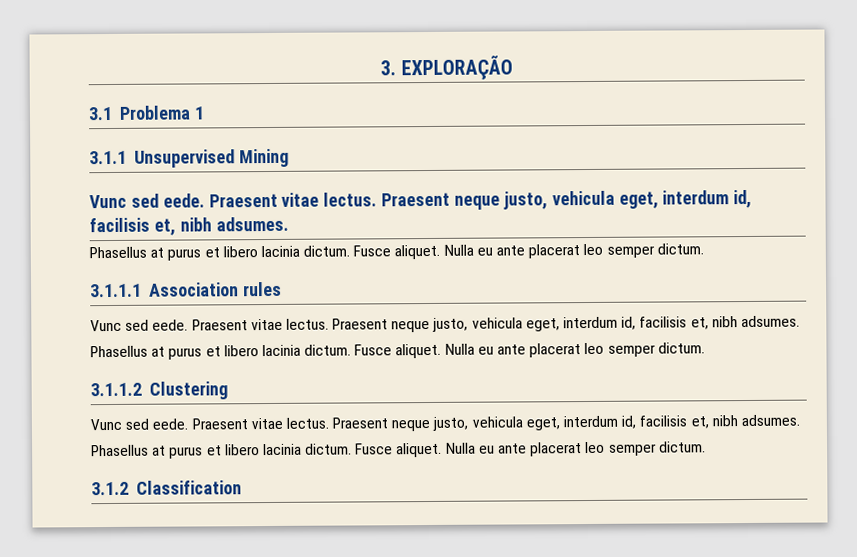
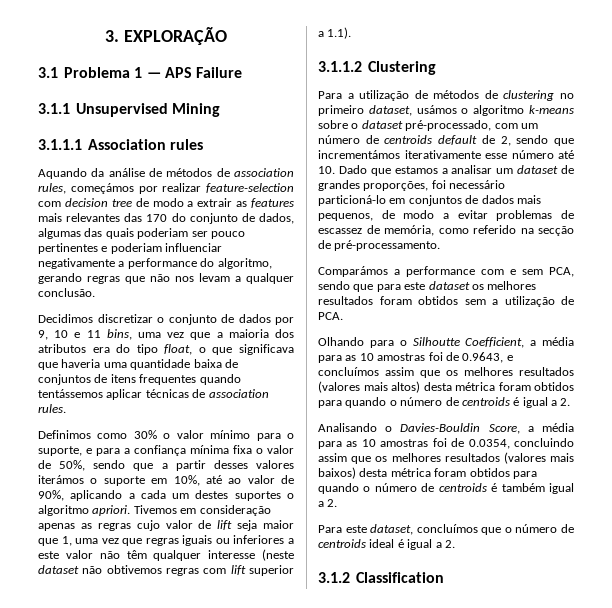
(204, 113) none -> [146,67,242,78] — APS Failure
[89,189,753,210] [89,216,289,236] [89,243,704,261] [90,281,282,298] [90,315,800,333] [90,342,705,360] [90,381,228,400] [90,414,800,432] [91,441,706,459] Vunc sed eede. Praesent vitae lectus. Praesent neque justo, vehicula eget, interdum id, facilisis et, nibh adsumes. // Phasellus at purus et libero lacinia dictum. Fusce aliquet. Nulla eu ante placerat leo semper dictum. // 3.1.1.1 Association rules // Vunc sed eede. Praesent vitae lectus. Praesent neque justo, vehicula eget, interdum id, facilisis et, nibh adsumes. // Phasellus at purus et libero lacinia dictum. Fusce aliquet. Nulla eu ante placerat leo semper dictum. // 3.1.1.2 Clustering // Vunc sed eede. Praesent vitae lectus. Praesent neque justo, vehicula eget, interdum id, facilisis et, nibh adsumes. // Phasellus at purus et libero lacinia dictum. Fusce aliquet. Nulla eu ante placerat leo semper dictum. -> [38,139,204,150] [38,168,294,179] [38,183,294,194] [38,198,294,208] [38,213,294,224] [38,228,245,239] [38,243,223,254] [38,258,272,269] [38,273,294,284] [38,288,95,297] [38,314,294,325] [38,329,294,340] [38,344,294,355] [38,359,238,370] [38,374,241,385] [38,389,269,400] [38,404,66,413] [38,430,294,441] [38,445,294,456] [38,460,294,471] [38,475,294,486] [38,490,294,501] [38,505,271,516] [38,520,294,531] [38,535,294,546] [38,549,294,561] [38,565,294,576] [318,27,352,39] [318,61,437,75] [318,90,574,101] [318,105,574,116] [318,120,538,131] [318,135,574,146] [318,150,574,159] [318,165,574,176] [318,180,506,191] [318,195,541,206] [318,210,574,221] [318,225,574,236] [318,240,441,251] [318,266,574,277] [318,281,537,292] [318,296,574,307] [318,312,343,320] [318,337,574,348] [318,352,513,363] [318,367,574,378] [318,381,574,393] [318,397,571,408] [318,423,574,434] [318,438,574,449] [318,452,574,464] [318,467,537,479] [318,483,574,494] [318,499,338,507] [318,524,574,535] [318,539,455,550] 3.1.1.1 Association rules // Aquando da análise de métodos de association rules, começámos por realizar feature-selection com decision tree de modo a extrair as features mais relevantes das 170 do conjunto de dados, algumas das quais poderiam ser pouco pertinentes e poderiam influenciar negativamente a performance do algoritmo, gerando regras que não nos levam a qualquer conclusão. // Decidimos discretizar o conjunto de dados por 9, 10 e 11 bins, uma vez que a maioria dos atributos era do tipo float, o que significava que haveria uma quantidade baixa de conjuntos de itens frequentes quando tentássemos aplicar técnicas de association rules. // Definimos como 30% o valor mínimo para o suporte, e para a confiança mínima fixa o valor de 50%, sendo que a partir desses valores iterámos o suporte em 10%, até ao valor de 90%, aplicando a cada um destes suportes o algoritmo apriori. Tivemos em consideração apenas as regras cujo valor de lift seja maior que 1, uma vez que regras iguais ou inferiores a este valor não têm qualquer interesse (neste dataset não obtivemos regras com lift superior a 1.1). // 3.1.1.2 Clustering // Para a utilização de métodos de clustering no primeiro dataset, usámos o algoritmo k-means sobre o dataset pré-processado, com um número de centroids default de 2, sendo que incrementámos iterativamente esse número até 10. Dado que estamos a analisar um dataset de grandes proporções, foi necessário particioná-lo em conjuntos de dados mais pequenos, de modo a evitar problemas de escassez de memória, como referido na secção de pré-processamento. // Comparámos a performance com e sem PCA, sendo que para este dataset os melhores resultados foram obtidos sem a utilização de PCA. // Olhando para o Silhoutte Coefficient, a média para as 10 amostras foi de 0.9643, e concluímos assim que os melhores resultados (valores mais altos) desta métrica foram obtidos para quando o número de centroids é igual a 2. // Analisando o Davies-Bouldin Score, a média para as 10 amostras foi de 0.0354, concluindo assim que os melhores resultados (valores mais baixos) desta métrica foram obtidos para quando o número de centroids é também igual a 2. // Para este dataset, concluímos que o número de centroids ideal é igual a 2.

